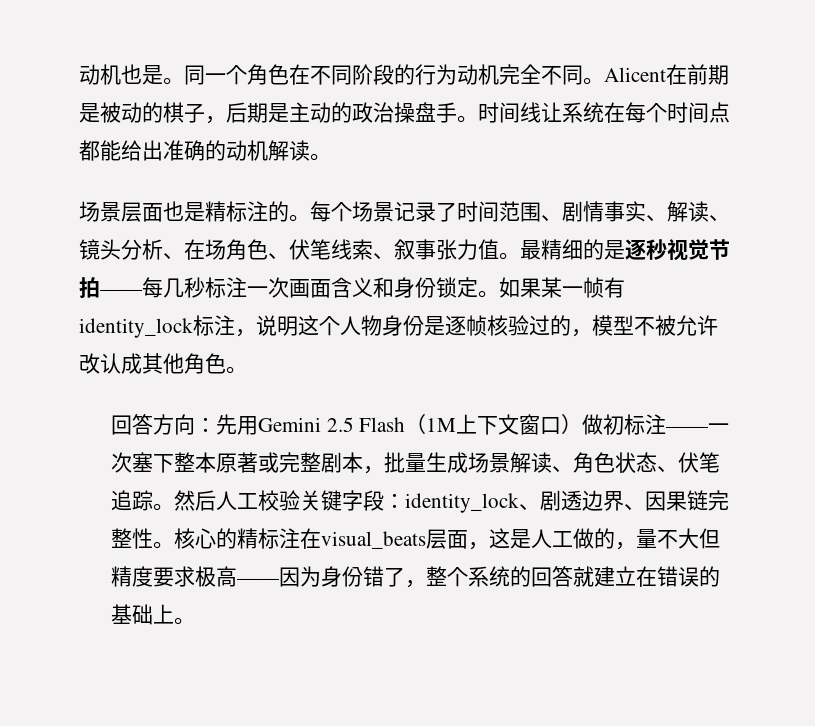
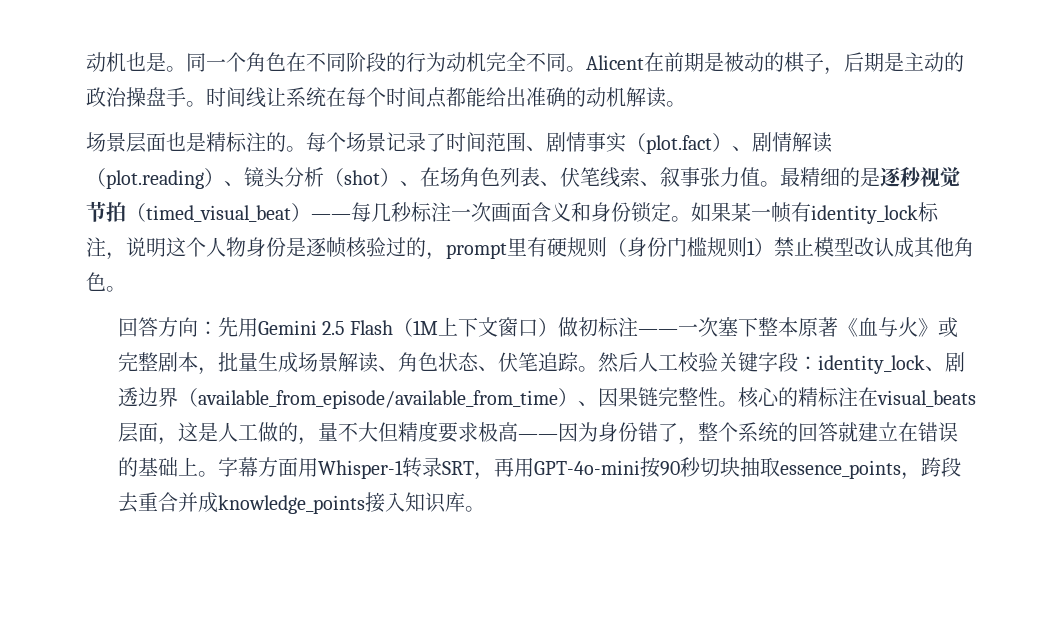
[646,201,709,222] 、解读 -> [626,132,832,154] [86,168,224,189] （plot.fact）、剧情解读（plot.reading）
(163, 249) none -> [324,168,400,187] （shot）
(268, 249) none -> [500,167,540,187] 列表
(100, 288) none -> [126,203,311,222] （timed_visual_beat）
[592,315,718,336] 模型不被允许 -> [446,237,854,259] prompt里有硬规则（身份门槛规则1）禁止模型
(258, 462) none -> [838,317,939,337] 《血与火》
(624, 501) none -> [177,388,578,409] （available_from_episode/available_from_time）
(195, 621) none -> [217,457,961,480] [117,492,485,514] 字幕方面用Whisper-1转录SRT，再用GPT-4o-mini按90秒切块抽取essence_points，跨段去重合并成knowledge_points接入知识库。

